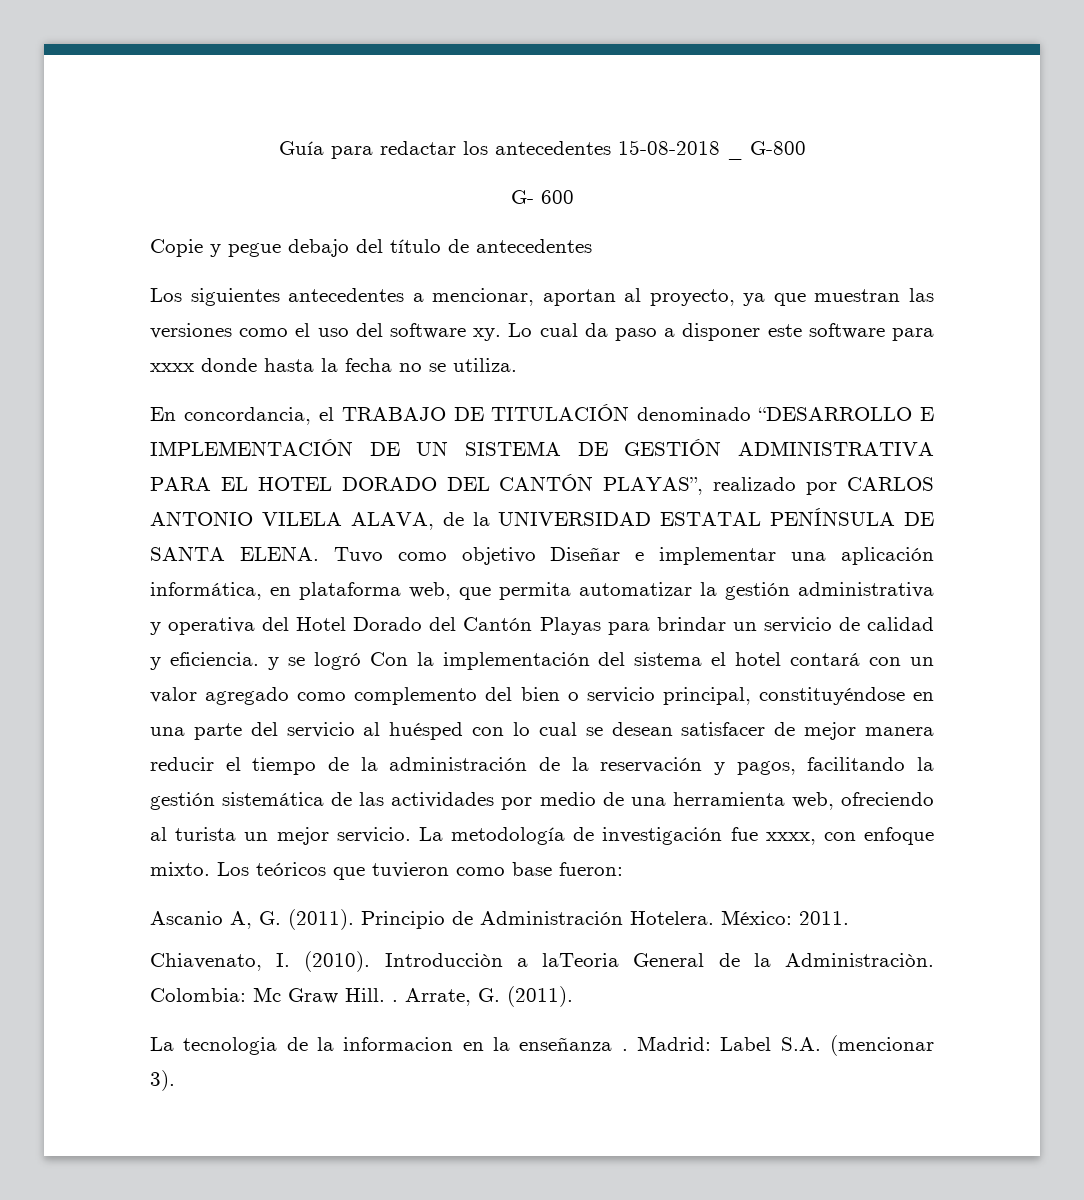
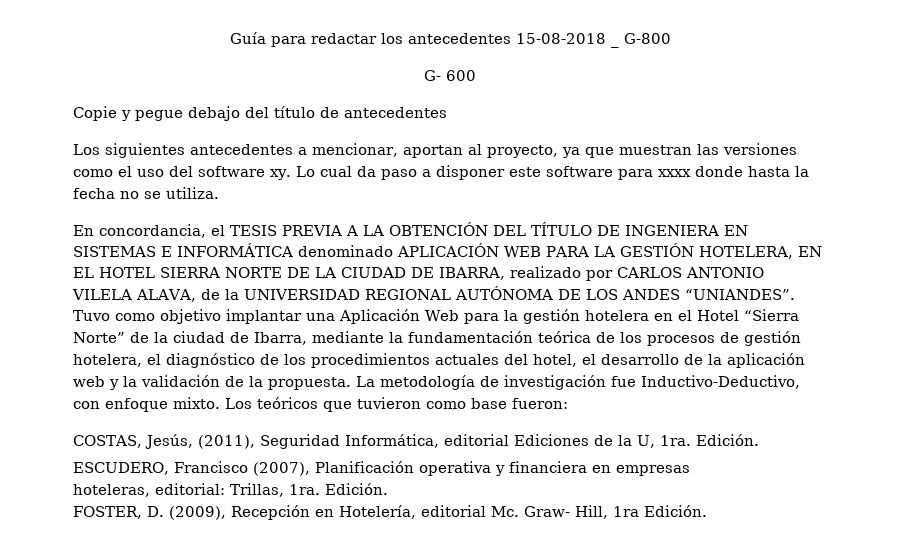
[341,404,934,421] [150,439,934,456] [150,474,704,495] TRABAJO DE TITULACIÓN denominado “DESARROLLO E IMPLEMENTACIÓN DE UN SISTEMA DE GESTIÓN ADMINISTRATIVA PARA EL HOTEL DORADO DEL CANTÓN PLAYAS”, -> [230,222,748,236] [73,243,822,259] [73,267,505,280] TESIS PREVIA A LA OBTENCIÓN DEL TÍTULO DE INGENIERA EN SISTEMAS E INFORMÁTICA denominado APLICACIÓN WEB PARA LA GESTIÓN HOTELERA, EN EL HOTEL SIERRA NORTE DE LA CIUDAD DE IBARRA,
[660,508,934,526] [150,546,935,565] [150,582,934,600] [150,617,935,635] [150,652,935,670] [150,687,935,705] [150,722,934,740] [150,757,934,775] [150,792,934,810] [150,827,411,845] ESTATAL PENÍNSULA DE SANTA ELENA. Tuvo como objetivo Diseñar e implementar una aplicación informática, en plataforma web, que permita automatizar la gestión administrativa y operativa del Hotel Dorado del Cantón Playas para brindar un servicio de calidad y eficiencia. y se logró Con la implementación del sistema el hotel contará con un valor agregado como complemento del bien o servicio principal, constituyéndose en una parte del servicio al huésped con lo cual se desean satisfacer de mejor manera reducir el tiempo de la administración de la reservación y pagos, facilitando la gestión sistemática de las actividades por medio de una herramienta web, ofreciendo al turista un mejor servicio. -> [364,286,795,300] [73,309,799,324] [73,331,801,346] [73,353,805,368] [73,375,351,390] REGIONAL AUTÓNOMA DE LOS ANDES “UNIANDES”. Tuvo como objetivo implantar una Aplicación Web para la gestión hotelera en el Hotel “Sierra Norte” de la ciudad de Ibarra, mediante la fundamentación teórica de los procesos de gestión hotelera, el diagnóstico de los procedimientos actuales del hotel, el desarrollo de la aplicación web y la validación de la propuesta.
[765,832,816,845] xxxx, -> [641,375,800,389] Inductivo-Deductivo,
[150,909,849,930] [150,951,934,972] [150,986,573,1007] [150,1035,935,1056] [150,1070,175,1091] Ascanio A, G. (2011). Principio de Administración Hotelera. México: 2011. // Chiavenato, I. (2010). Introducciòn a laTeoria General de la Administraciòn. Colombia: Mc Graw Hill. . Arrate, G. (2011). // La tecnologia de la informacion en la enseñanza . Madrid: Label S.A. (mencionar 3). -> [73,434,759,449] [73,461,690,476] [73,483,388,497] [73,505,707,520] COSTAS, Jesús, (2011), Seguridad Informática, editorial Ediciones de la U, 1ra. Edición. // ESCUDERO, Francisco (2007), Planificación operativa y financiera en empresas // hoteleras, editorial: Trillas, 1ra. Edición. // FOSTER, D. (2009), Recepción en Hotelería, editorial Mc. Graw- Hill, 1ra Edición.

